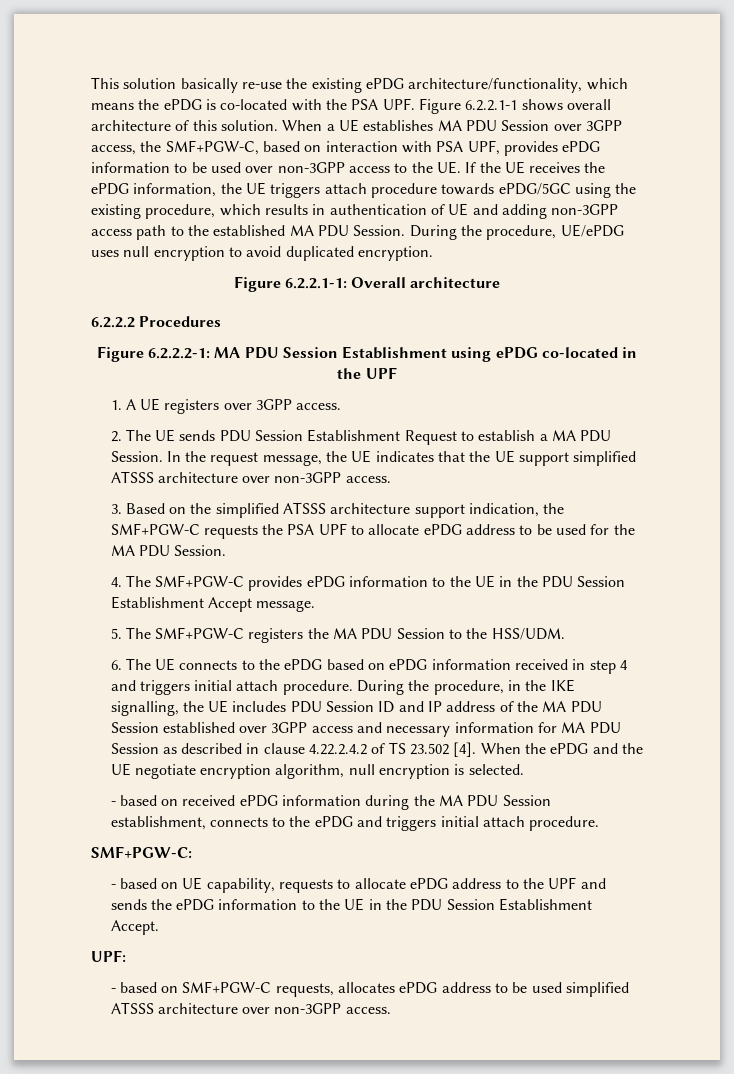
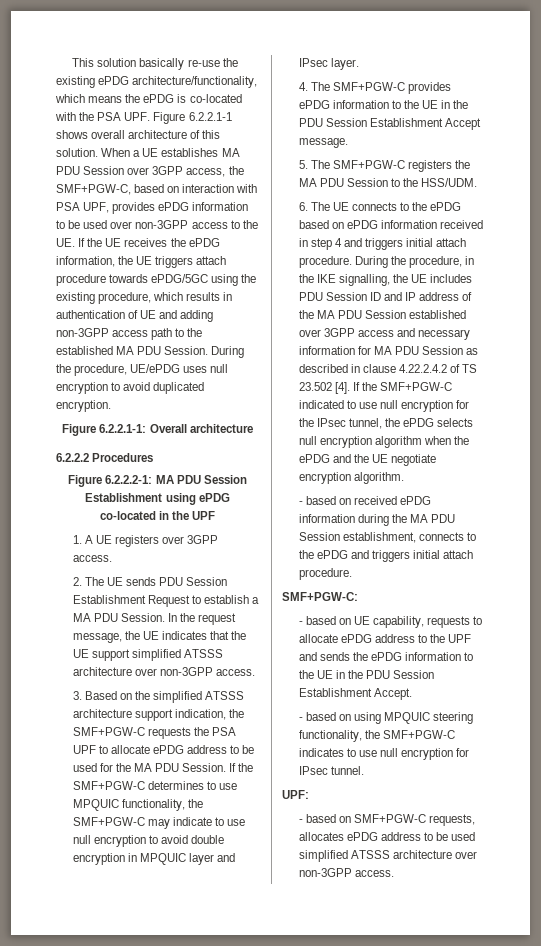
(227, 550) none -> [229,763,254,772] [72,781,238,790] [72,799,203,811] [72,817,246,829] [72,835,225,847] [72,853,236,865] [298,58,359,70] If the SMF+PGW-C determines to use MPQUIC functionality, the SMF+PGW-C may indicate to use null encryption to avoid double encryption in MPQUIC layer and IPsec layer.
[480,743,521,754] When -> [352,382,453,391] [298,400,470,412] [298,418,474,429] [298,436,452,448] If the SMF+PGW-C indicated to use null encryption for the IPsec tunnel, the ePDG selects null encryption algorithm when
[275,764,524,779] algorithm, null encryption is selected. -> [353,472,404,484] algorithm.
(159, 927) none -> [298,712,474,724] [298,730,455,742] [298,748,470,760] [298,766,364,775] // - based on using MPQUIC steering functionality, the SMF+PGW-C indicates to use null encryption for IPsec tunnel.

